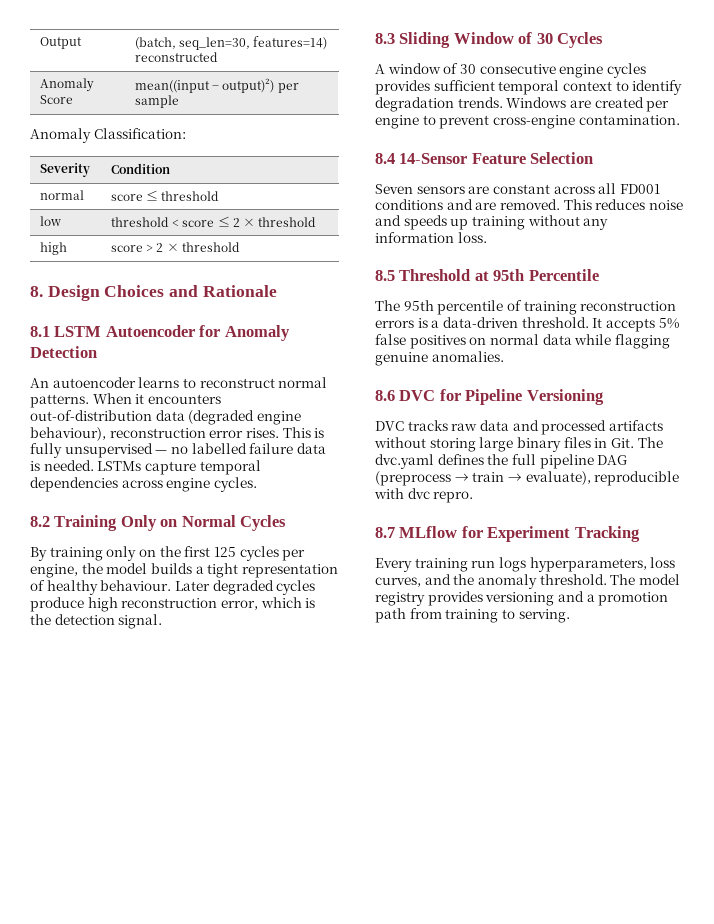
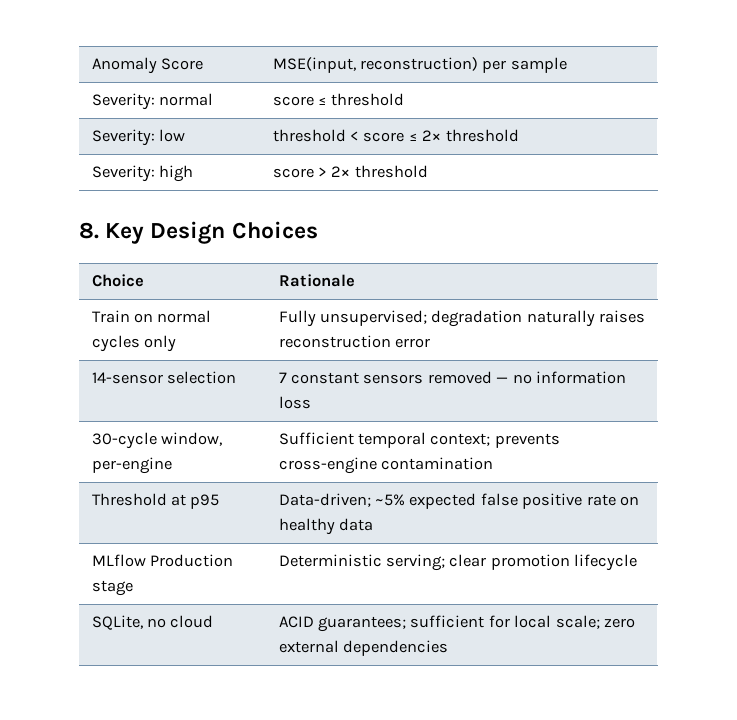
[39,37,82,49] [134,36,328,50] [134,52,218,62] Output | (batch, seq_len=30, features=14) reconstructed // -> (91, 65) none
[134,78,275,93] mean((input − output)²) -> [272,57,478,73] MSE(input, reconstruction)
[30,128,186,143] [39,163,90,177] [110,163,170,174] // Anomaly Classification: // Severity | Condition // -> [91,93,155,110] // Severity:
(220, 196) none -> [91,129,155,146] Severity:
[232,217,317,227] 2 × threshold // -> [422,129,519,142] [91,165,155,182] 2× threshold // Severity:
[156,243,179,252] 2 × -> [331,166,351,177] 2×
(43, 291) none -> [105,223,145,244] Key
[169,285,199,297] and -> [91,274,144,287] // Choice |
[30,325,290,341] [30,346,97,358] [30,377,328,388] [30,393,221,408] [30,410,301,425] [30,427,325,441] [30,443,326,458] [30,460,261,475] [30,477,257,492] [30,515,287,531] [30,546,306,561] [30,563,338,578] [30,580,316,595] [30,597,316,612] [30,614,163,629] [375,32,604,48] [375,63,646,78] [375,80,683,95] [375,97,670,112] [375,115,680,129] [375,152,594,164] [375,183,660,194] [375,199,683,210] [375,215,609,230] [375,232,487,243] [375,269,599,281] [375,300,677,315] [375,317,679,332] [375,334,670,349] [375,351,504,366] [375,389,604,405] [375,420,663,435] [374,437,663,452] [375,454,628,469] [375,471,680,486] [374,488,474,503] [375,526,640,542] [375,557,676,572] [375,574,680,589] [375,591,669,606] [375,608,570,623] // 8.1 LSTM Autoencoder for Anomaly Detection // An autoencoder learns to reconstruct normal patterns. When it encounters out-of-distribution data (degraded engine behaviour), reconstruction error rises. This is fully unsupervised — no labelled failure data is needed. LSTMs capture temporal dependencies across engine cycles. // 8.2 Training Only on Normal Cycles // By training only on the first 125 cycles per engine, the model builds a tight representation of healthy behaviour. Later degraded cycles produce high reconstruction error, which is the detection signal. // 8.3 Sliding Window of 30 Cycles // A window of 30 consecutive engine cycles provides sufficient temporal context to identify degradation trends. Windows are created per engine to prevent cross-engine contamination. // 8.4 14-Sensor Feature Selection // Seven sensors are constant across all FD001 conditions and are removed. This reduces noise and speeds up training without any information loss. // 8.5 Threshold at 95th Percentile // The 95th percentile of training reconstruction errors is a data-driven threshold. It accepts 5% false positives on normal data while flagging genuine anomalies. // 8.6 DVC for Pipeline Versioning // DVC tracks raw data and processed artifacts without storing large binary files in Git. The dvc.yaml defines the full pipeline DAG (preprocess → train → evaluate), reproducible with dvc repro. // 8.7 MLflow for Experiment Tracking // Every training run logs hyperparameters, loss curves, and the anomaly threshold. The model registry provides versioning and a promotion path from training to serving. -> [91,310,212,323] [91,335,176,352] [278,310,646,327] [278,335,430,348] [91,371,236,384] [278,371,627,384] [278,396,311,409] [91,432,222,449] [91,457,172,474] [278,432,560,448] [278,457,493,474] [91,493,220,509] [278,493,640,509] [278,518,373,535] [91,554,233,567] [91,580,133,596] [278,554,638,571] [91,615,214,630] [278,615,636,632] [278,640,448,656] // Train on normal cycles only | Fully unsupervised; degradation naturally raises reconstruction error // 14-sensor selection | 7 constant sensors removed — no information loss // 30-cycle window, per-engine | Sufficient temporal context; prevents cross-engine contamination // Threshold at p95 | Data-driven; ~5% expected false positive rate on healthy data // MLflow Production stage | Deterministic serving; clear promotion lifecycle // SQLite, no cloud | ACID guarantees; sufficient for local scale; zero external dependencies

